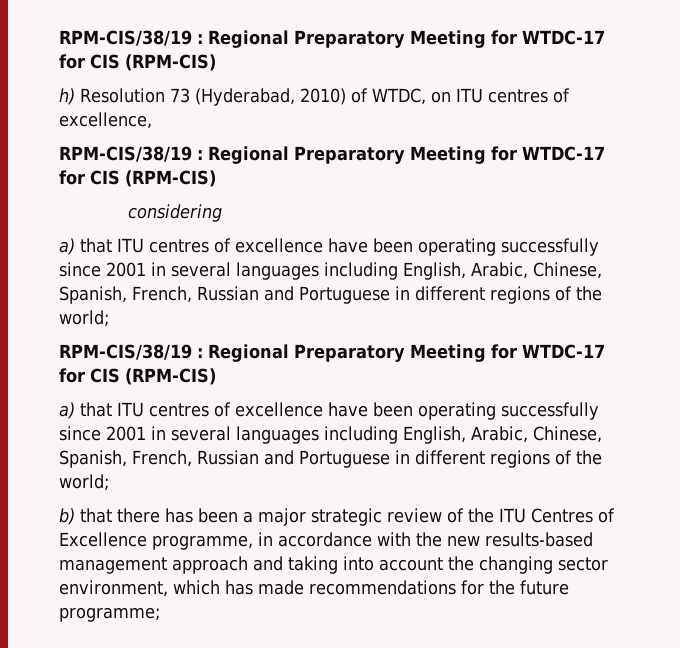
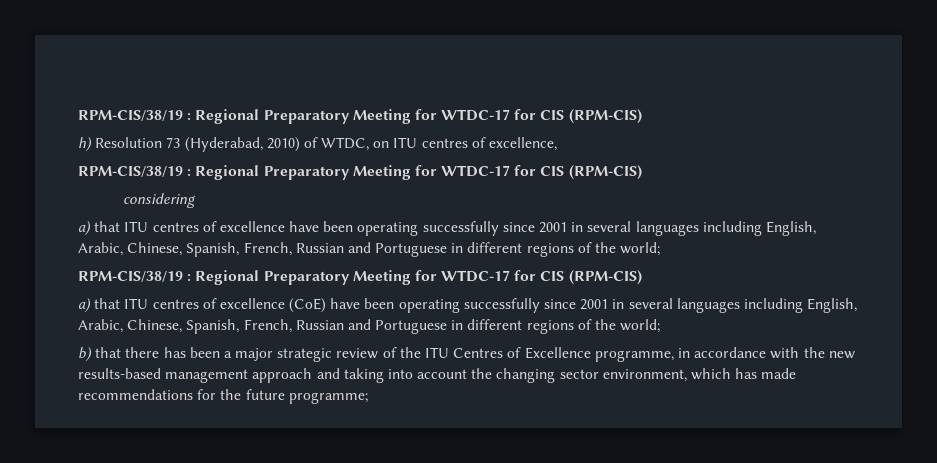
(323, 409) none -> [289,298,327,313] (CoE)

